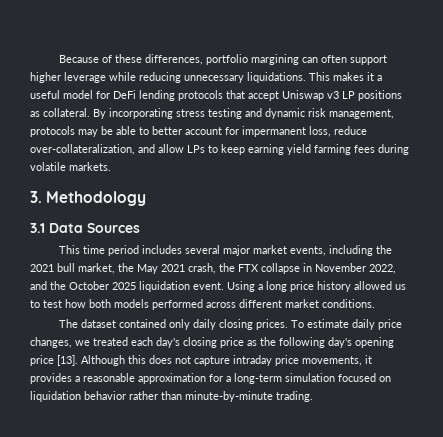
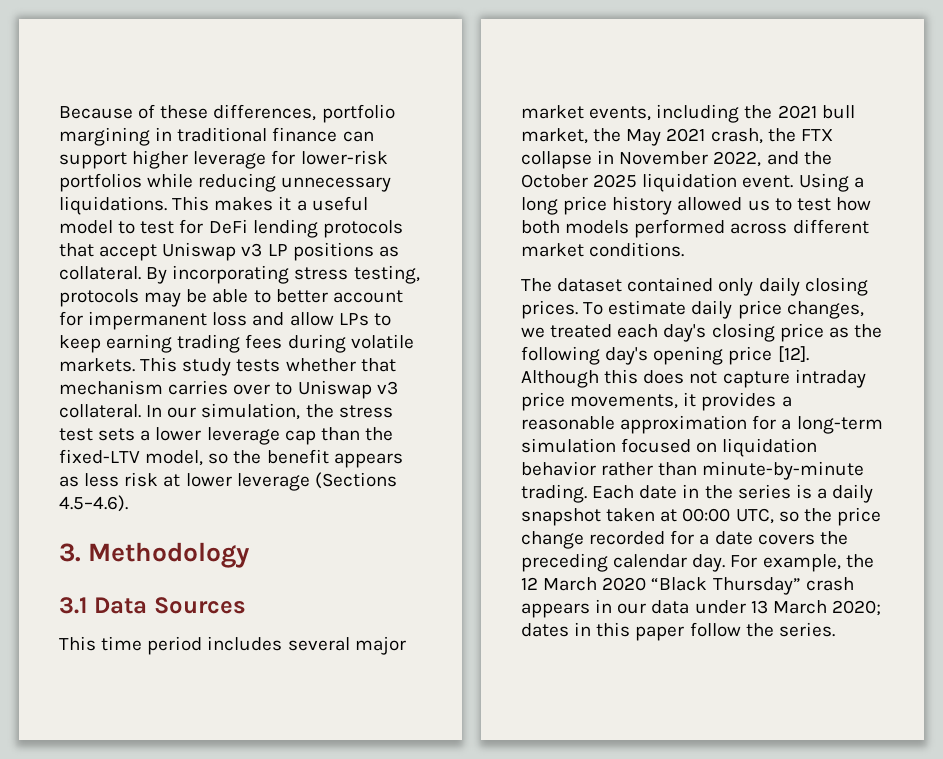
[301,55,387,65] [30,72,106,83] can often support higher leverage -> [155,127,374,142] [59,150,388,169] [59,173,142,192] in traditional finance can support higher leverage for lower-risk portfolios
(93, 94) none -> [118,221,175,234] to test
[208,108,394,119] testing and dynamic risk management, -> [353,265,420,284] testing,
[309,126,367,137] [30,144,135,155] loss, reduce over-collateralization, -> [212,312,248,326] loss
[287,144,351,155] yield farming -> [177,334,241,353] trading
(111, 166) none -> [140,357,396,376] [59,380,398,399] [59,403,393,420] [59,427,393,445] [59,449,403,468] [59,472,397,491] [59,495,128,512] This study tests whether that mechanism carries over to Uniswap v3 collateral. In our simulation, the stress test sets a lower leverage cap than the fixed-LTV model, so the benefit appears as less risk at lower leverage (Sections 4.5–4.6).
[57,355,78,366] [13]. -> [777,346,809,362] [12].
(313, 396) none -> [592,484,874,503] [521,507,881,526] [521,530,848,549] [521,553,874,572] [521,577,854,595] [521,599,881,618] [521,622,835,641] Each date in the series is a daily snapshot taken at 00:00 UTC, so the price change recorded for a date covers the preceding calendar day. For example, the 12 March 2020 “Black Thursday” crash appears in our data under 13 March 2020; dates in this paper follow the series.

